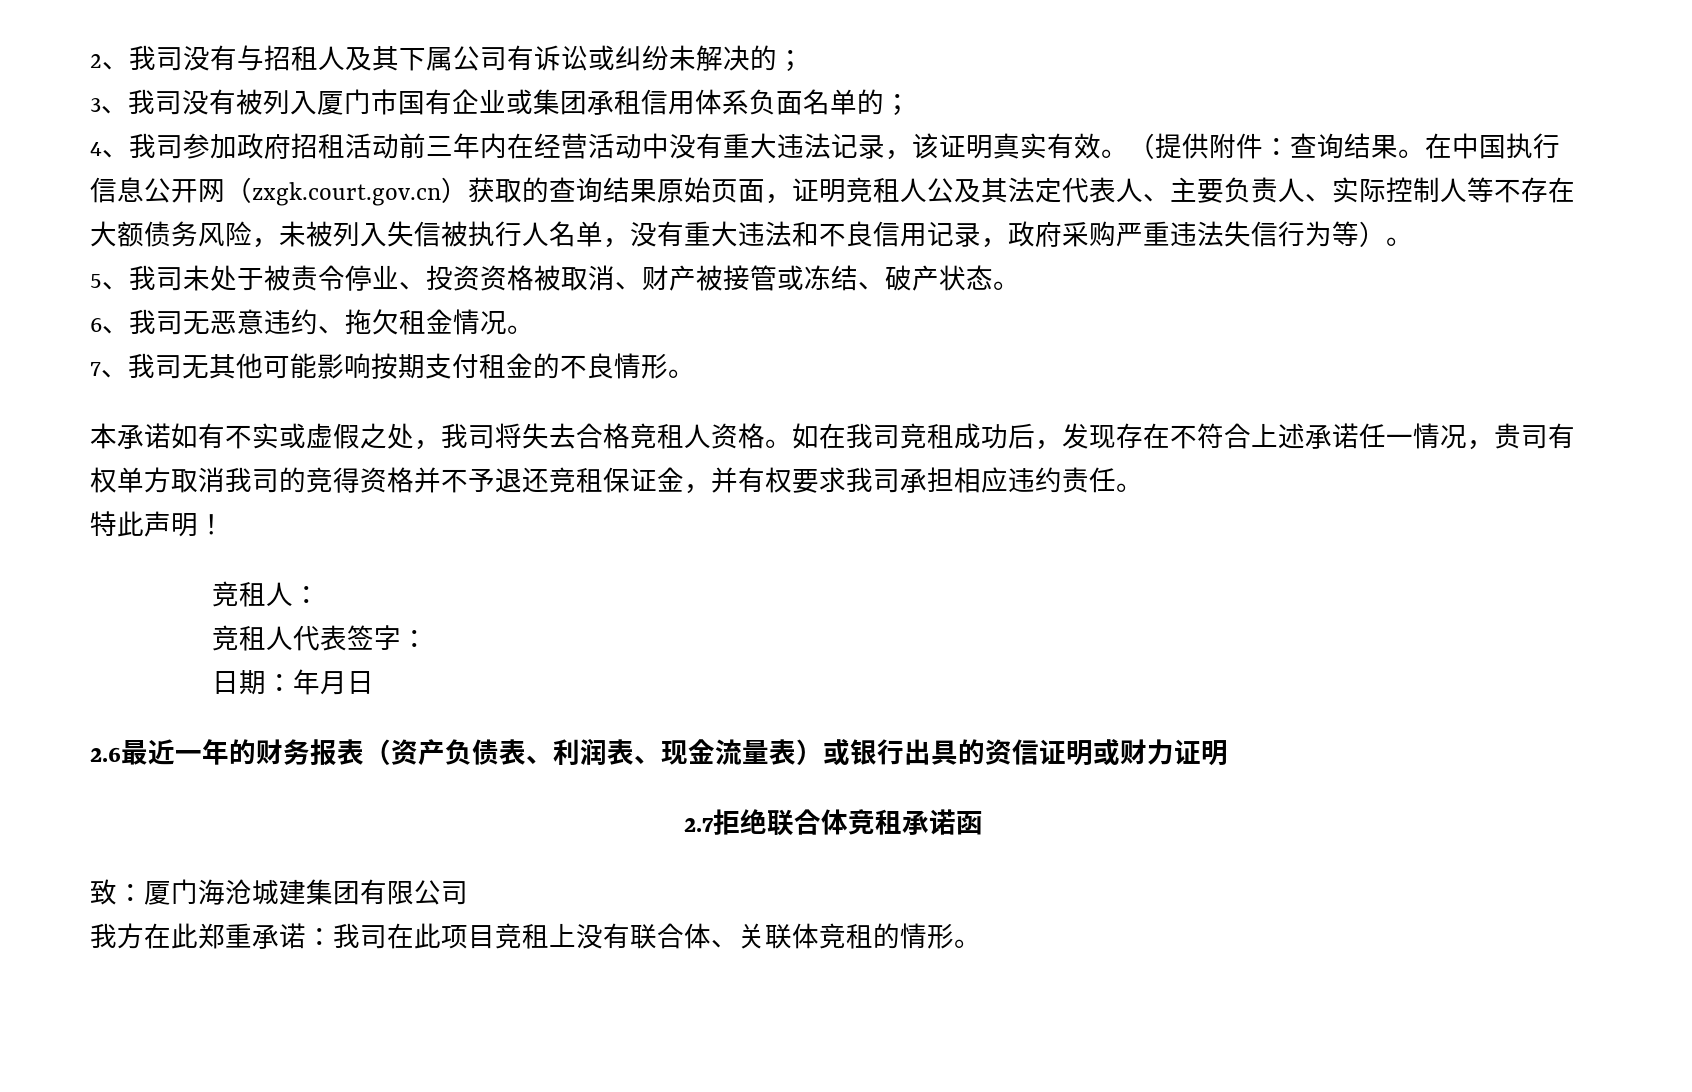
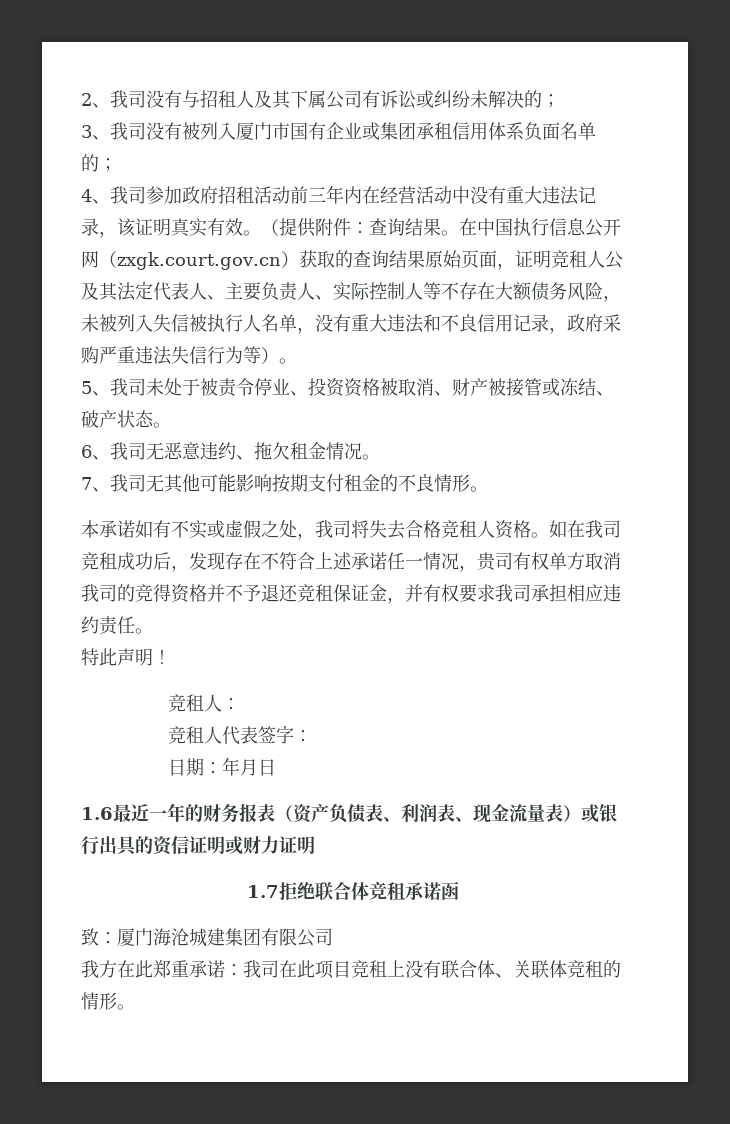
[90,747,121,762] 2.6 -> [81,807,113,820] 1.6
[683,818,714,832] 2.7 -> [247,885,279,898] 1.7

